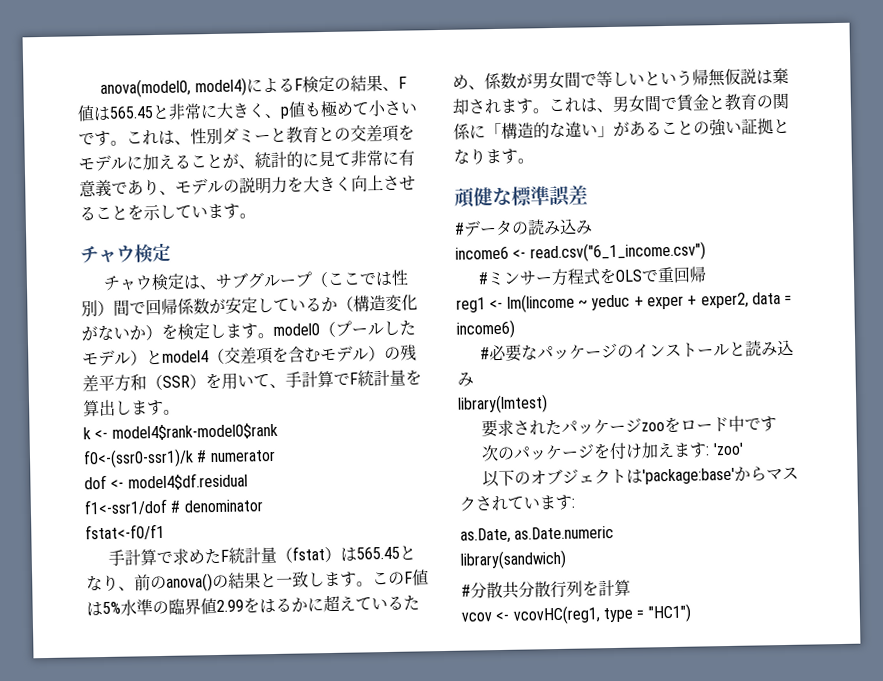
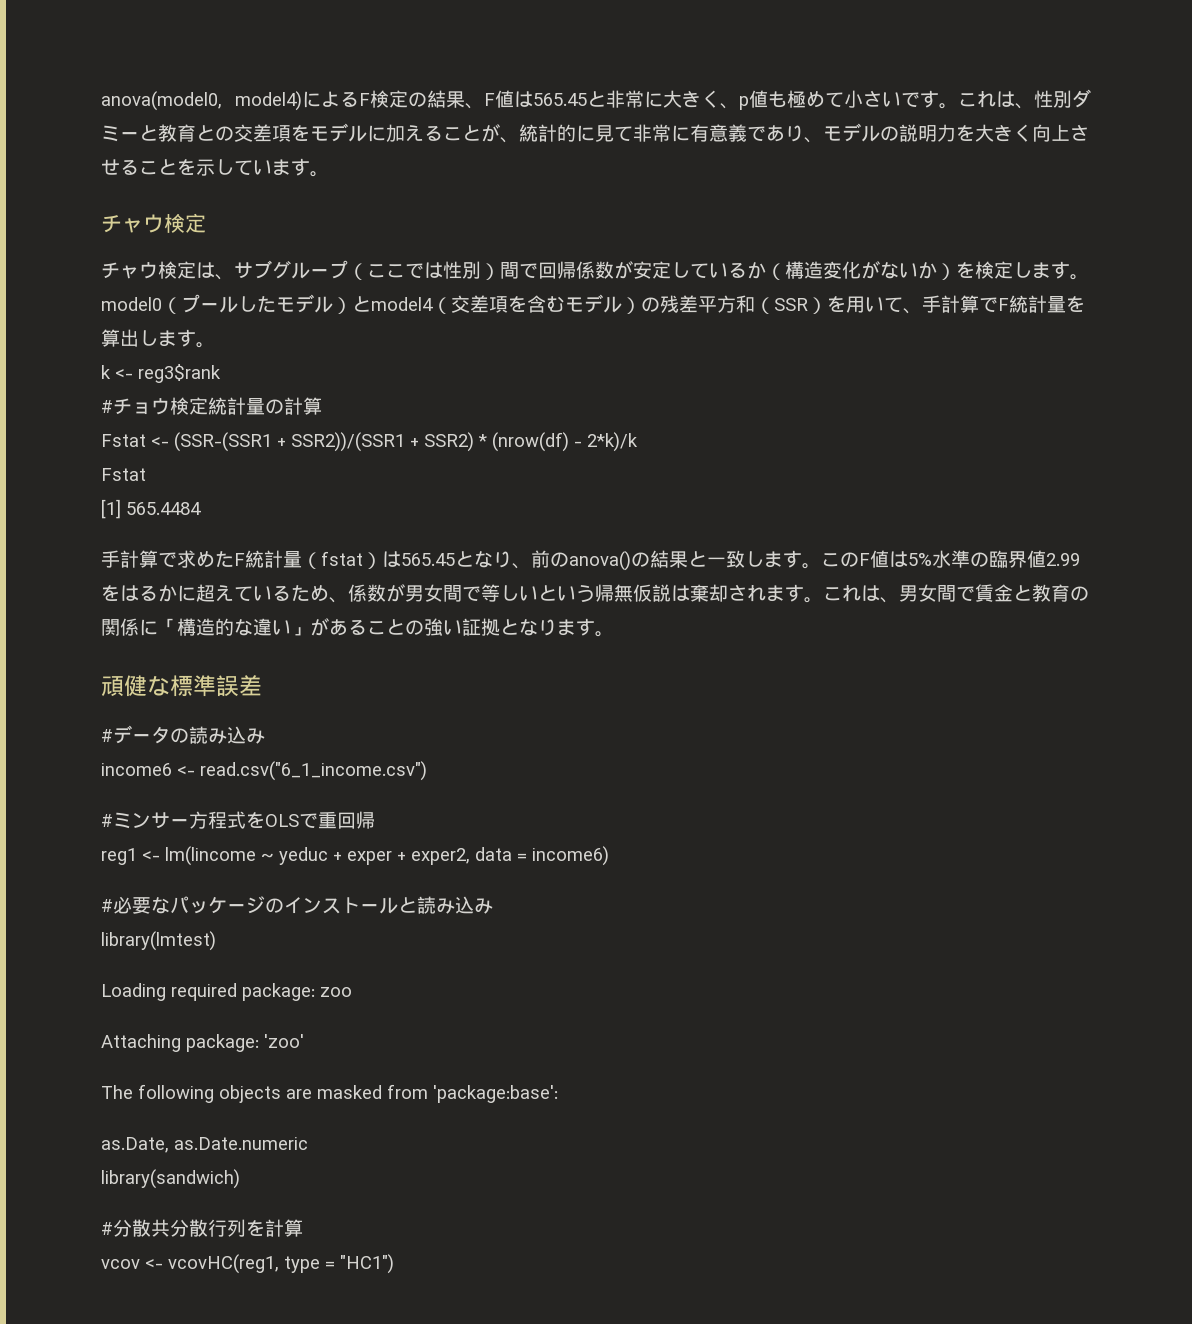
[111,422,278,441] [83,448,276,469] [84,472,248,491] [84,498,263,516] [85,523,165,541] model4$rank-model0$rank // f0<-(ssr0-ssr1)/k # numerator // dof <- model4$df.residual // f1<-ssr1/dof # denominator // fstat<-f0/f1 -> [138,364,221,383] [101,397,322,415] [101,432,638,452] [101,468,146,481] [101,499,201,519] reg3$rank // #チョウ検定統計量の計算 // Fstat <- (SSR-(SSR1 + SSR2))/(SSR1 + SSR2) * (nrow(df) - 2*k)/k // Fstat // [1] 565.4484
[481,415,778,438] [481,441,744,462] [482,466,800,488] [459,494,575,512] 要求されたパッケージzooをロード中です // 次のパッケージを付け加えます: 'zoo' // 以下のオブジェクトは'package:base'からマスクされています: -> [101,983,352,1001] [101,1034,304,1052] [101,1084,558,1103] Loading required package: zoo // Attaching package: 'zoo' // The following objects are masked from 'package:base':

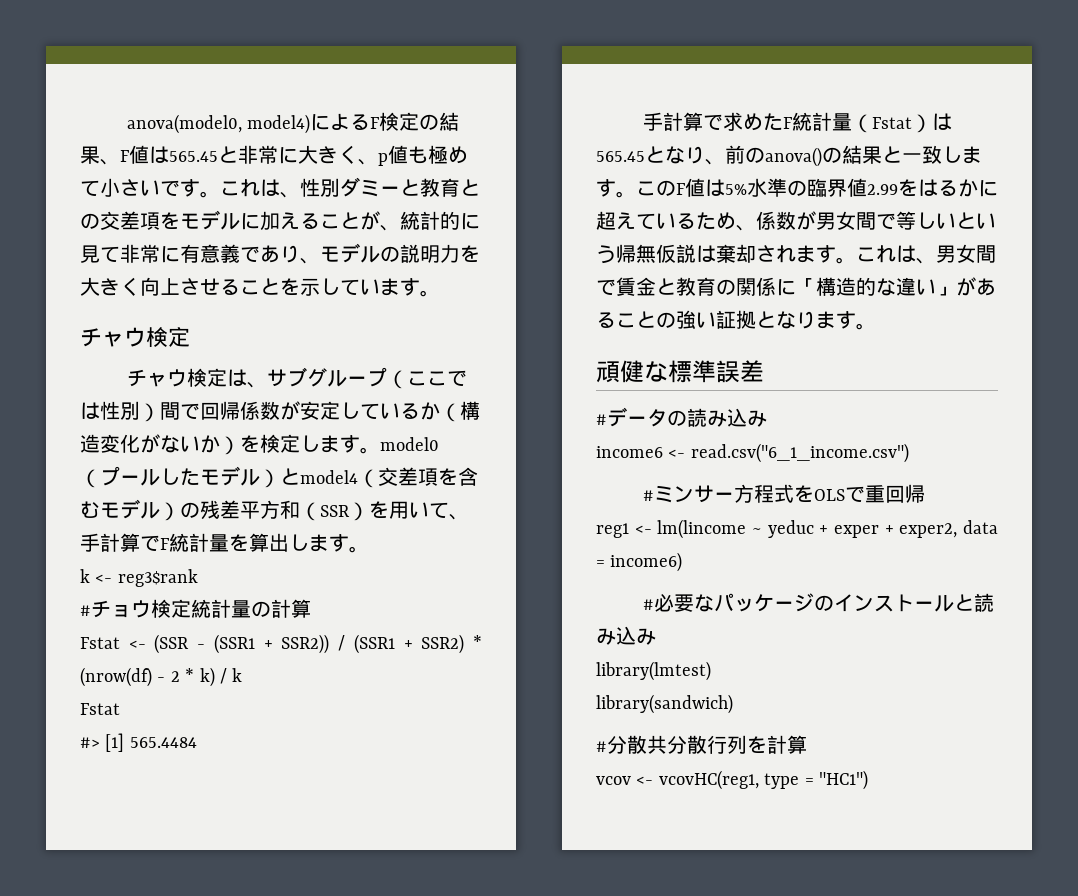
[174,432,405,452] (SSR-(SSR1 + SSR2))/(SSR1 -> [154,634,395,654] (SSR - (SSR1 + SSR2)) / (SSR1
[587,432,638,452] 2*k)/k -> [170,667,243,687] 2 * k) / k
(146, 474) none -> [80,737,100,748] #>
[321,551,363,566] fstat -> [871,117,912,129] Fstat
[101,983,352,1001] [101,1034,304,1052] [101,1084,558,1103] [101,1137,308,1153] // Loading required package: zoo // Attaching package: 'zoo' // The following objects are masked from 'package:base': // as.Date, as.Date.numeric -> (711, 671) none

